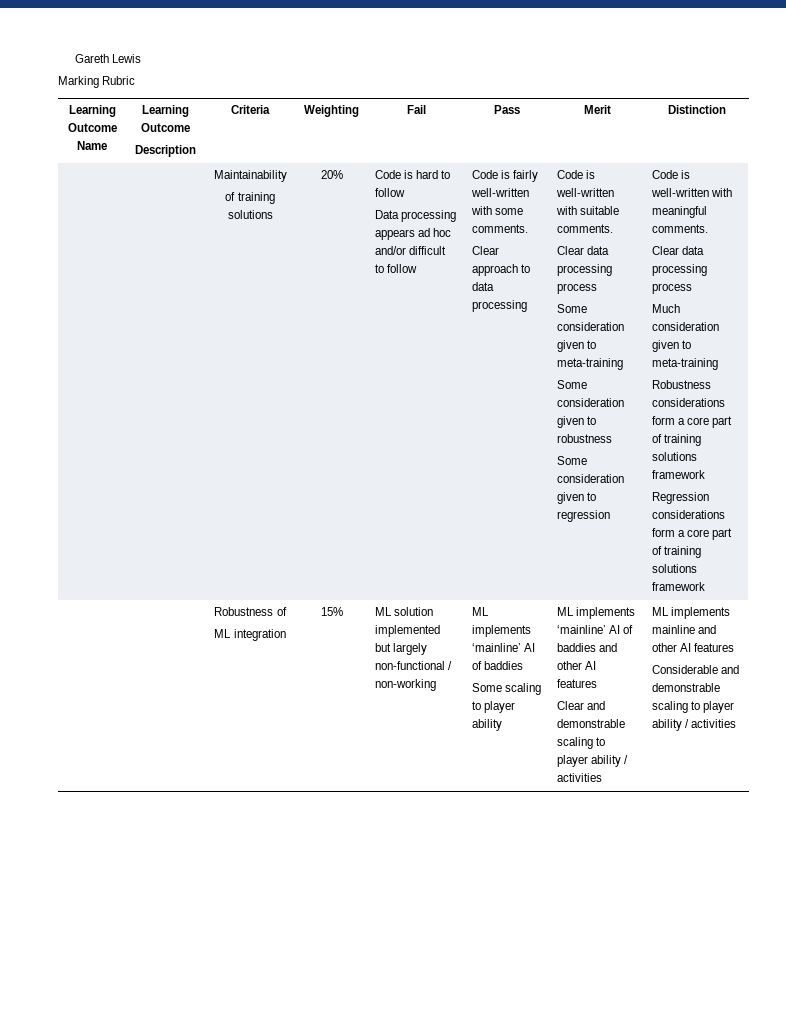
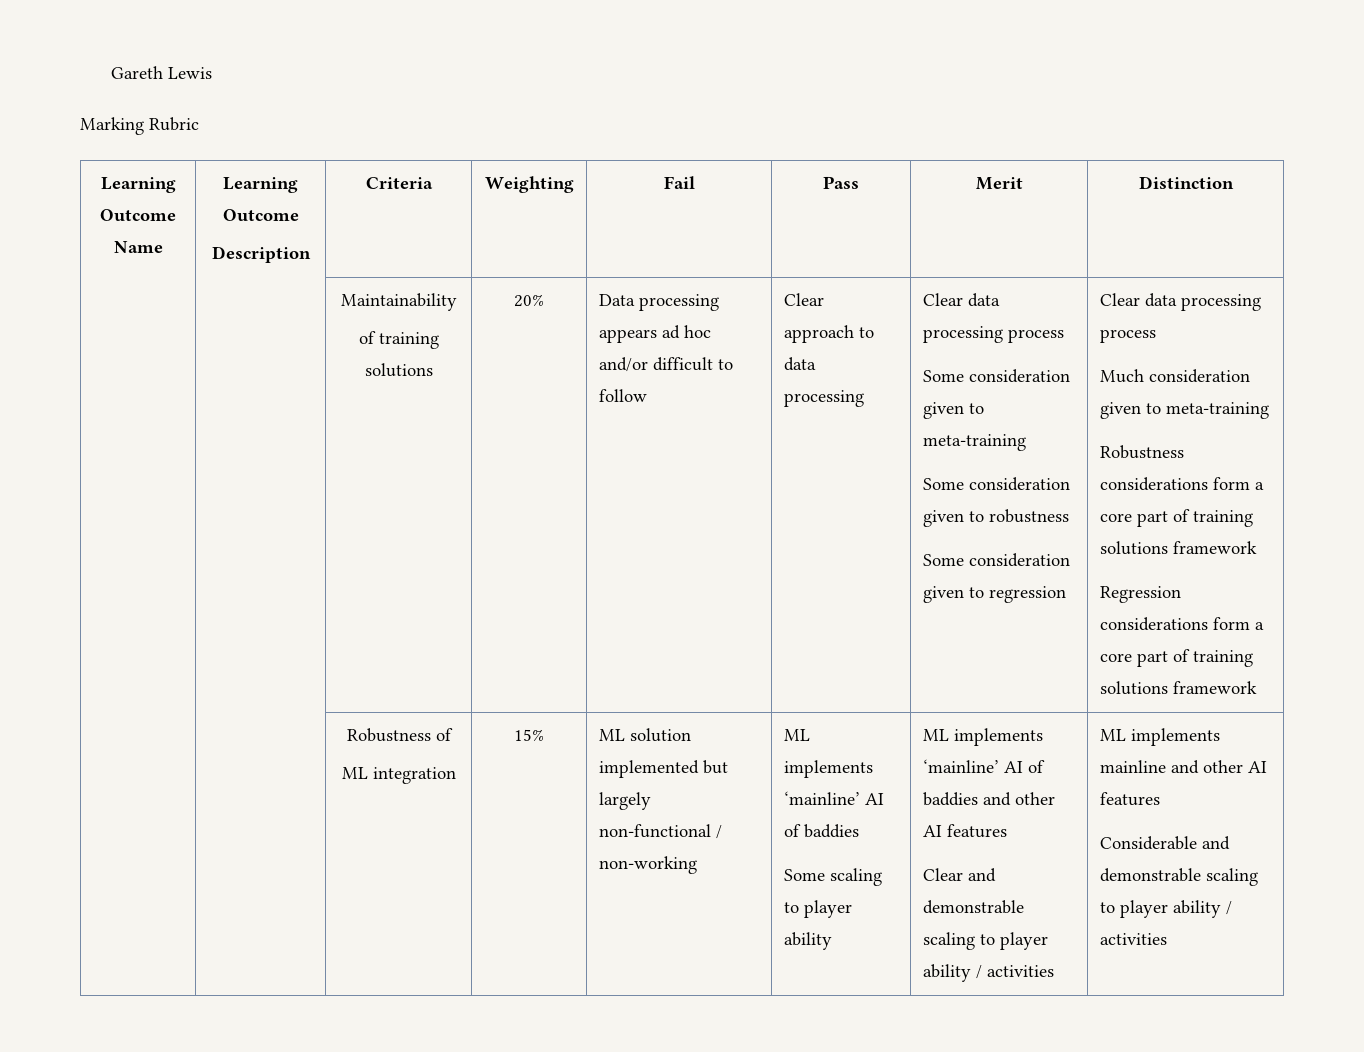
[375,170,451,179] [375,188,406,197] Code is hard to follow // -> (544, 300) none
[472,170,539,182] [471,188,530,197] [471,206,524,215] [472,224,529,233] Code is fairly well-written with some comments. // -> (647, 395) none
[557,170,596,179] [556,188,615,197] [556,206,620,215] [557,224,614,233] Code is well-written with suitable comments. // -> (864, 398) none
[652,170,691,179] [651,188,733,197] [652,206,708,218] [652,224,709,233] Code is well-written with meaningful comments. // -> (1066, 594) none

